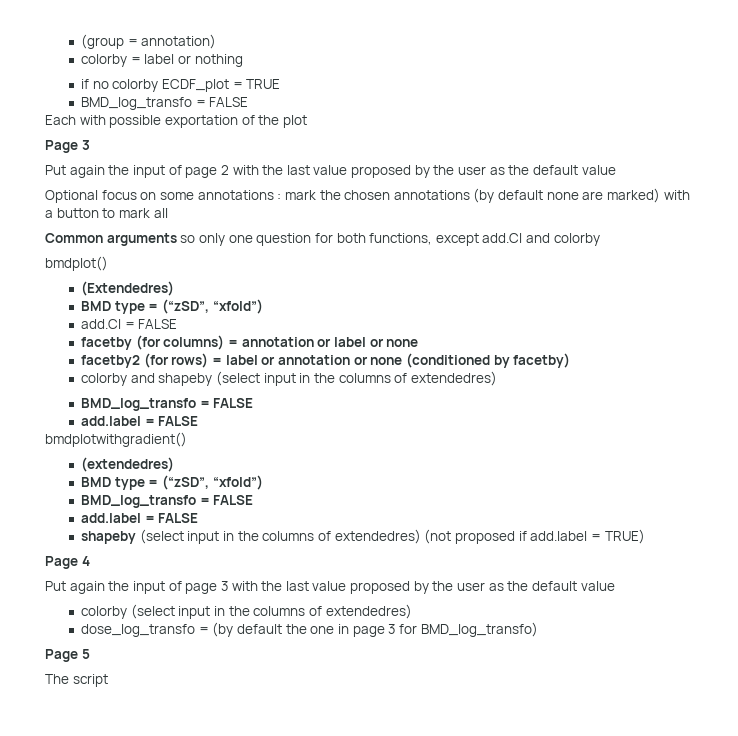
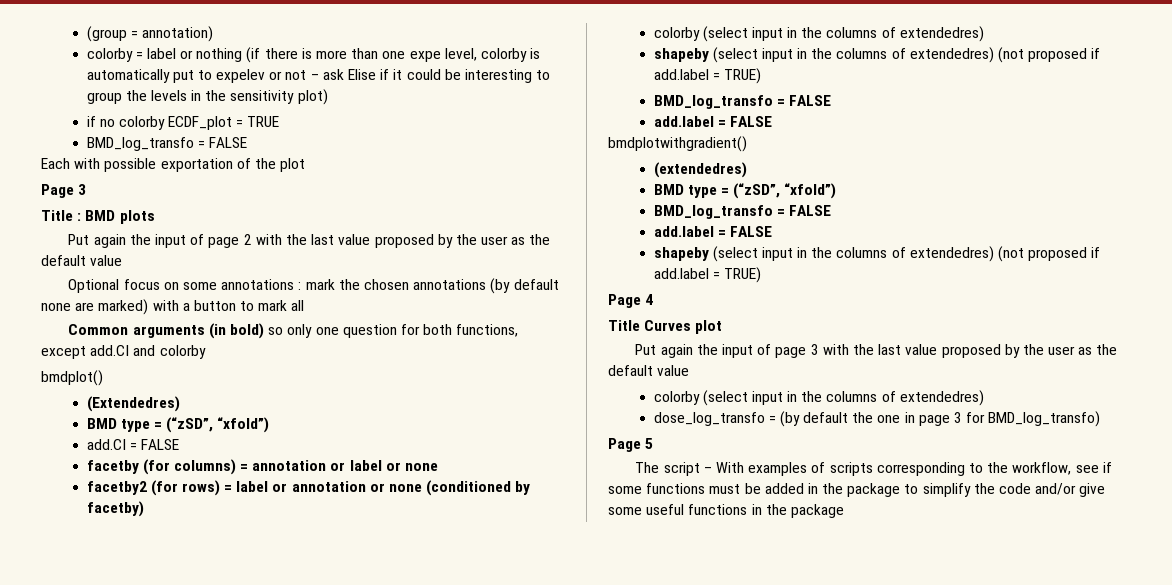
(243, 60) none -> [246,47,541,63] [86,69,551,83] [86,89,328,105] (if there is more than one expe level, colorby is automatically put to expelev or not – ask Elise if it could be interesting to group the levels in the sensitivity plot)
(90, 145) none -> [41,210,155,224] // Title : BMD plots
(177, 239) none -> [208,323,265,339] (in bold)
[130,371,497,386] and shapeby (select input in the columns of extendedres) -> [702,26,984,42] [653,47,1101,63] [653,68,761,84] (select input in the columns of extendedres) // shapeby (select input in the columns of extendedres) (not proposed if add.label = TRUE)
(90, 561) none -> [608,320,723,334] // Title Curves plot
(108, 680) none -> [703,462,1112,476] [608,483,1106,497] [608,504,844,518] – With examples of scripts corresponding to the workflow, see if some functions must be added in the package to simplify the code and/or give some useful functions in the package

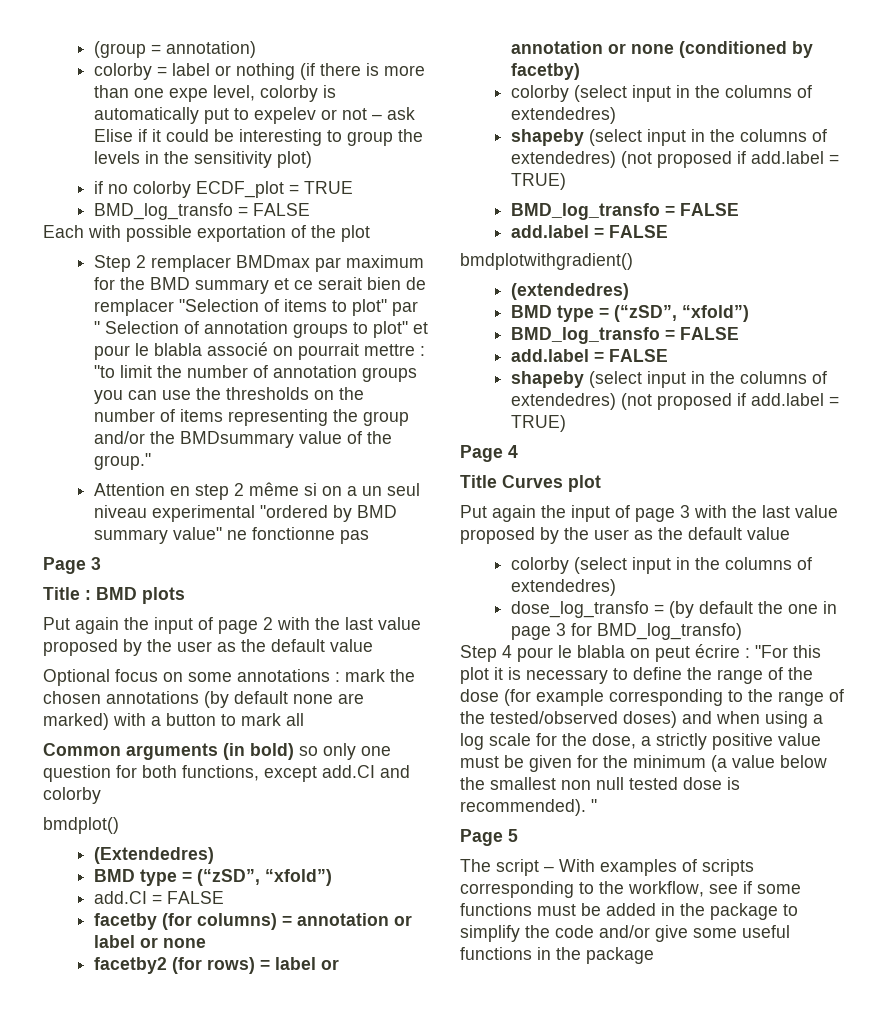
(306, 165) none -> [94,255,425,272] [94,277,427,294] [94,299,419,316] [94,321,429,338] [94,342,426,360] [94,365,418,382] [94,387,365,404] [94,409,410,426] [94,431,393,448] [94,453,152,470] [94,482,421,500] [94,505,398,522] [94,527,370,544] // Step 2 remplacer BMDmax par maximum for the BMD summary et ce serait bien de remplacer "Selection of items to plot" par " Selection of annotation groups to plot" et pour le blabla associé on pourrait mettre : "to limit the number of annotation groups you can use the thresholds on the number of items representing the group and/or the BMDsummary value of the group." // Attention en step 2 même si on a un seul niveau experimental "ordered by BMD summary value" ne fonctionne pas
(1101, 419) none -> [460,644,821,662] [460,667,813,684] [460,689,844,706] [460,711,823,728] [460,733,821,750] [460,755,827,772] [460,777,740,790] [460,799,597,816] // Step 4 pour le blabla on peut écrire : "For this plot it is necessary to define the range of the dose (for example corresponding to the range of the tested/observed doses) and when using a log scale for the dose, a strictly positive value must be given for the minimum (a value below the smallest non null tested dose is recommended). "

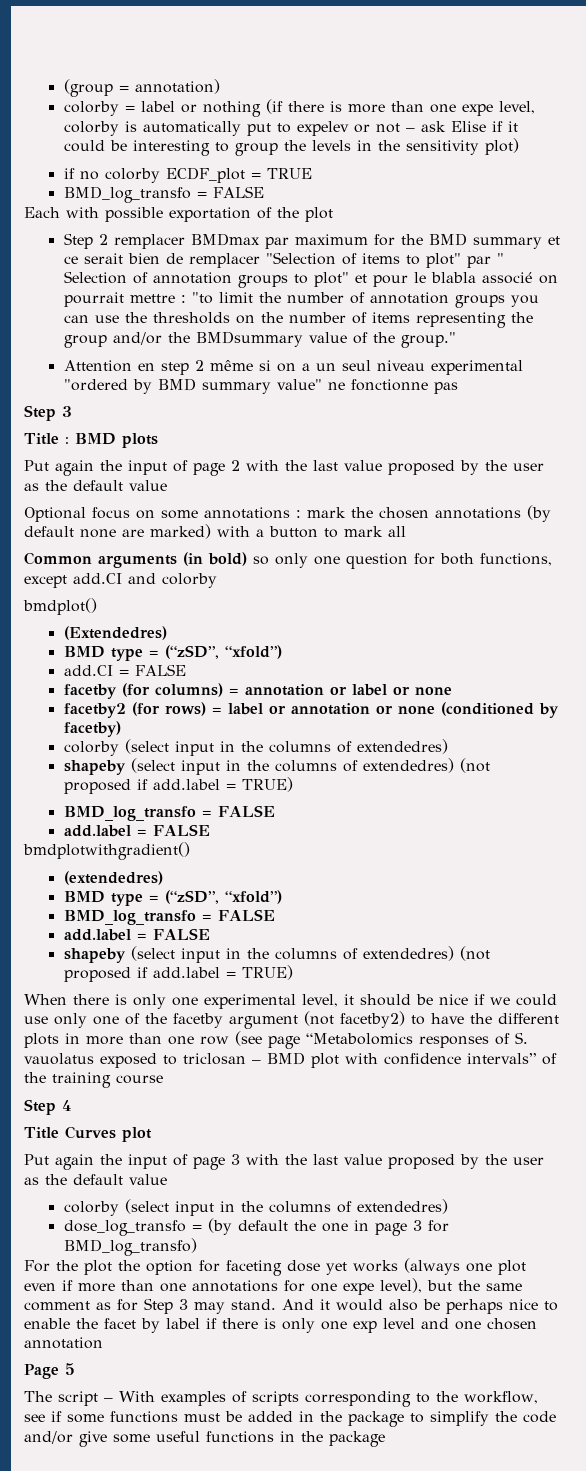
[43,557,86,574] Page -> [24,405,56,421] Step
[460,445,503,462] Page -> [24,994,557,1009] [24,1011,559,1029] [24,1031,528,1049] [24,1052,557,1068] [24,1072,163,1088] [24,1099,56,1115] When there is only one experimental level, it should be nice if we could use only one of the facetby argument (not facetby2) to have the different plots in more than one row (see page “Metabolomics responses of S. vauolatus exposed to triclosan – BMD plot with confidence intervals” of the training course // Step
[460,644,821,662] [460,667,813,684] [460,689,844,706] [460,711,823,728] [460,733,821,750] [460,755,827,772] [460,777,740,790] [460,799,597,816] Step 4 pour le blabla on peut écrire : "For this plot it is necessary to define the range of the dose (for example corresponding to the range of the tested/observed doses) and when using a log scale for the dose, a strictly positive value must be given for the minimum (a value below the smallest non null tested dose is recommended). " -> [24,1258,526,1276] [24,1278,522,1295] [24,1298,558,1314] [24,1318,537,1333] [24,1337,103,1349] For the plot the option for faceting dose yet works (always one plot even if more than one annotations for one expe level), but the same comment as for Step 3 may stand. And it would also be perhaps nice to enable the facet by label if there is only one exp level and one chosen annotation

